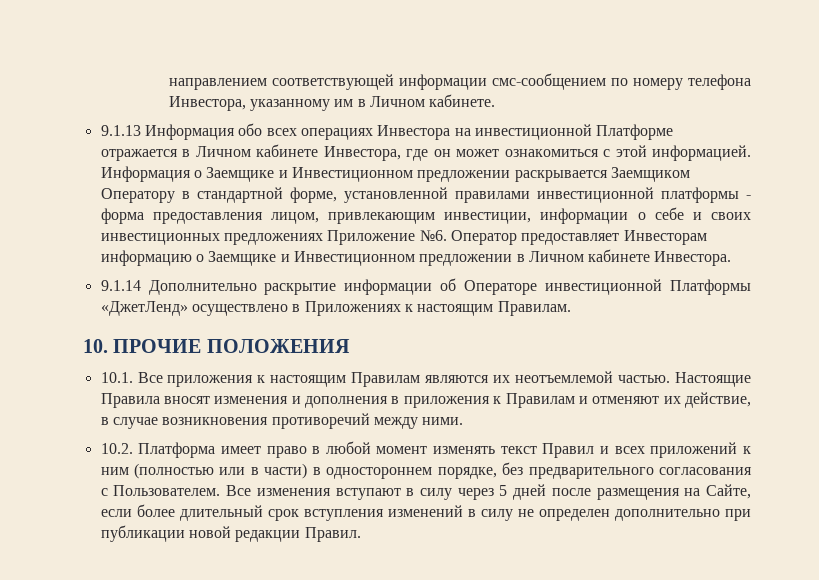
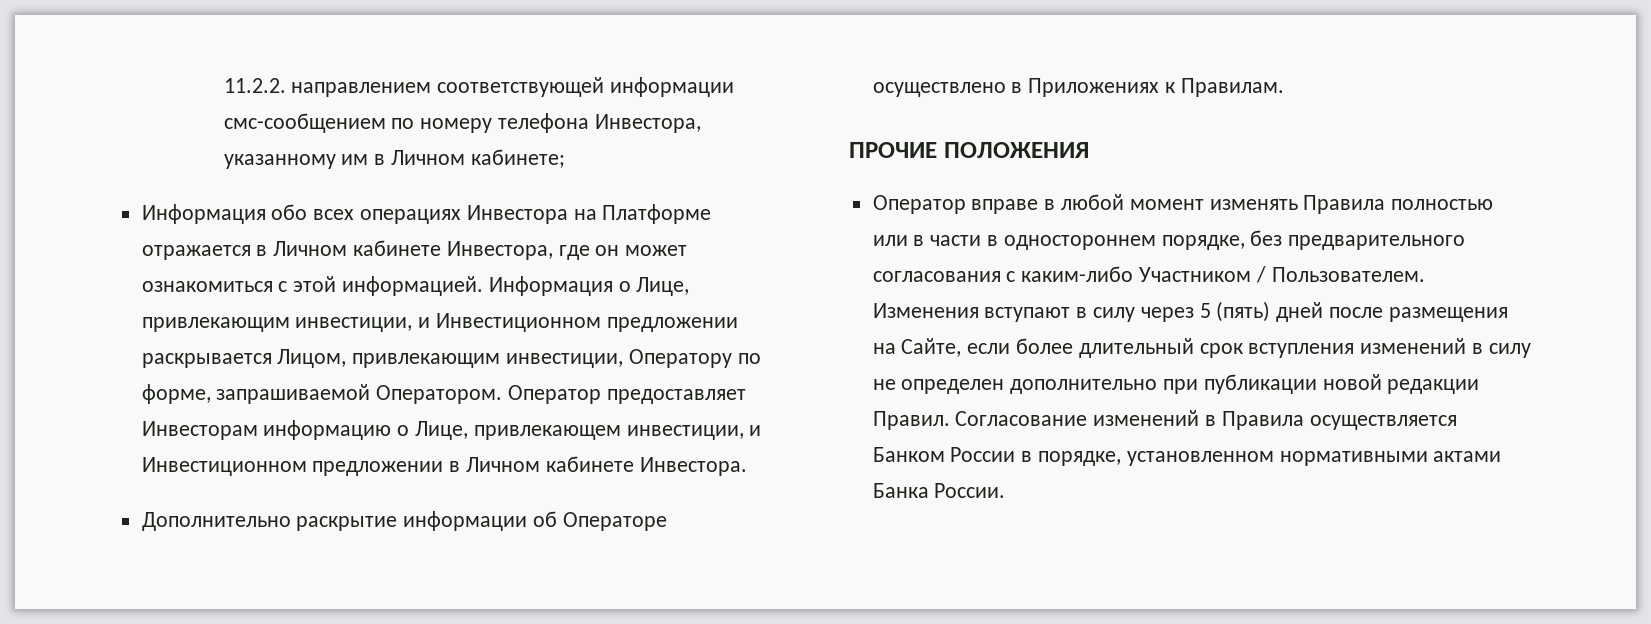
(168, 84) none -> [223,78,286,93] 11.2.2.
[429,94,496,107] [100,125,141,136] кабинете. // 9.1.13 -> [470,149,565,168] кабинете; //
[474,124,592,140] инвестиционной -> (597, 214) none
[206,167,275,182] Заемщике -> [636,277,690,296] [141,317,413,332] Лице, привлекающим инвестиции,
[610,167,690,182] [100,187,751,203] [100,207,752,224] [100,230,447,245] Заемщиком Оператору в стандартной форме, установленной правилами инвестиционной платформы - форма предоставления лицом, привлекающим инвестиции, информации о себе и своих инвестиционных предложениях Приложение №6. -> [277,349,761,368] [141,384,503,404] Лицом, привлекающим инвестиции, Оператору по форме, запрашиваемой Оператором.
[208,251,277,266] Заемщике -> [415,421,744,440] Лице, привлекающем инвестиции,
[100,280,141,291] 9.1.14 -> (747, 466) none
[545,279,751,295] [100,301,188,316] инвестиционной Платформы «ДжетЛенд» -> (667, 521) none
[417,304,494,316] настоящим -> (1176, 87) none
[83,339,108,353] 10. -> (1284, 87) none
[100,371,752,387] [100,392,752,408] [100,413,464,429] [100,441,751,458] [100,463,215,479] 10.1. Все приложения к настоящим Правилам являются их неотъемлемой частью. Настоящие Правила вносят изменения и дополнения в приложения к Правилам и отменяют их действие, в случае возникновения противоречий между ними. // 10.2. Платформа имеет право в любой момент изменять текст Правил и всех приложений к ним (полностью -> [872,194,1494,214] Оператор вправе в любой момент изменять Правила полностью
[264,463,308,479] части) -> [930,235,982,246] части
[113,485,331,496] Пользователем. Все изменения -> [1021,266,1425,283] [872,303,979,318] каким-либо Участником / Пользователем. Изменения
(508, 490) none -> [1216,301,1271,322] (пять)
(361, 534) none -> [955,410,1457,430] [872,447,1502,466] [872,483,1006,498] Согласование изменений в Правила осуществляется Банком России в порядке, установленном нормативными актами Банка России.

